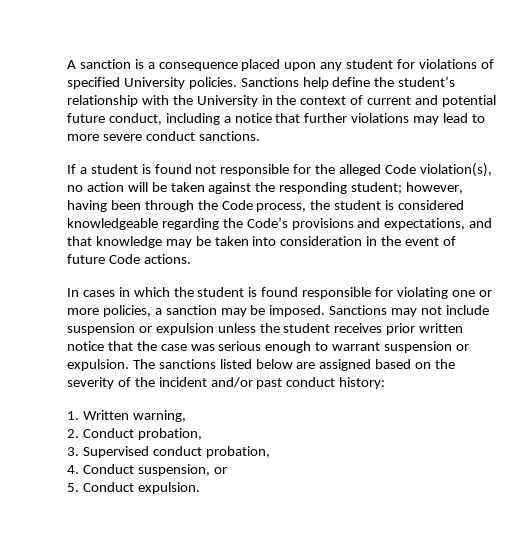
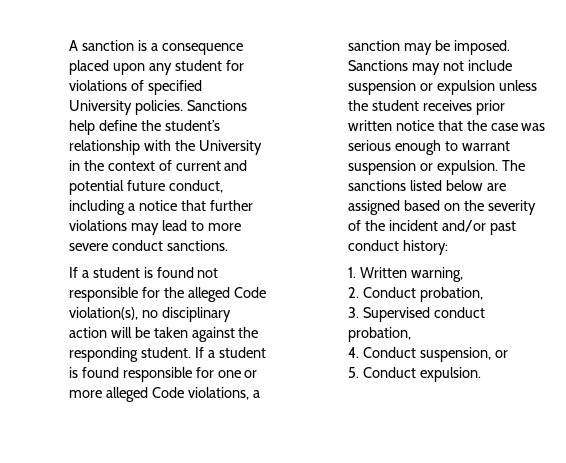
(83, 188) none -> [161,307,231,322] disciplinary
[351,182,464,194] [66,200,465,212] [66,217,493,230] [66,236,457,248] [66,254,191,264] [66,287,194,297] student; however, having been through the Code process, the student is considered knowledgeable regarding the Code’s provisions and expectations, and that knowledge may be taken into consideration in the event of future Code actions. // In cases in which the -> [140,347,215,358] student. If a
[397,287,449,299] violating -> (214, 372) none
[102,305,151,317] policies, -> [105,387,249,402] alleged Code violations,

